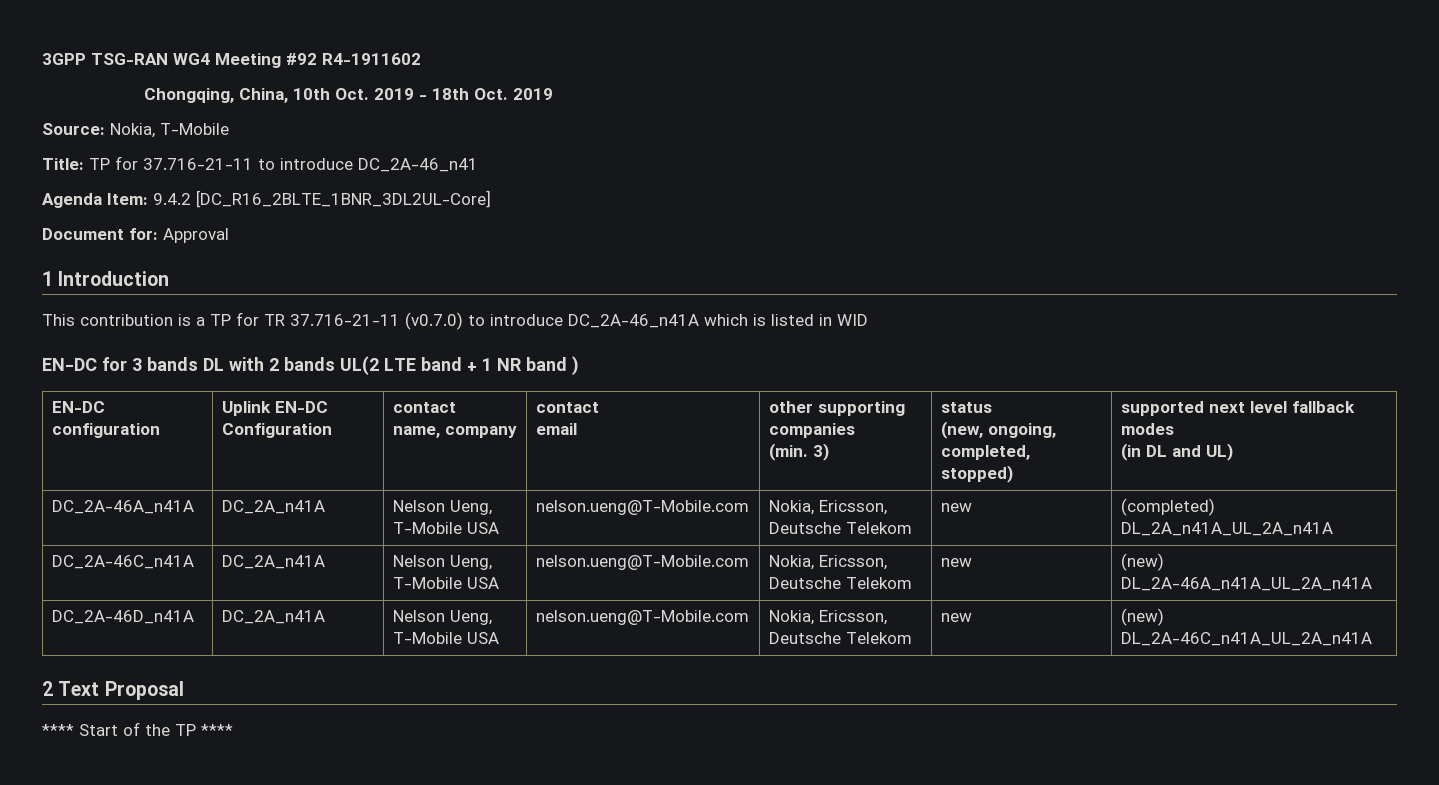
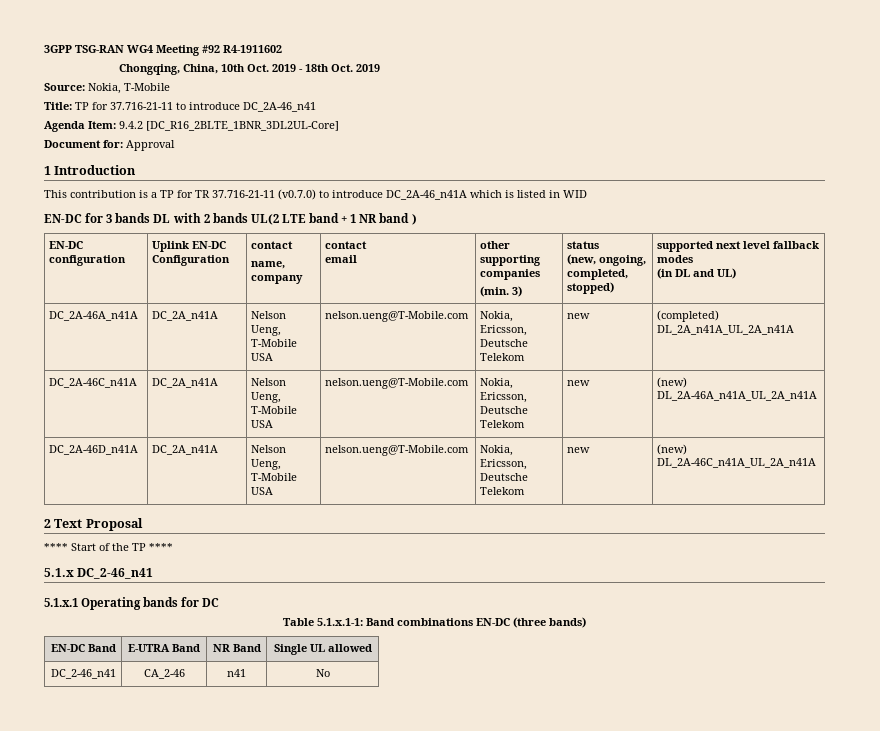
(233, 730) none -> [44,568,154,579] [44,597,220,610] [283,617,586,628] [50,644,116,652] [128,644,200,652] [212,644,261,652] [273,644,372,655] [50,669,116,679] [143,669,185,679] [227,669,246,677] [315,669,330,677] // 5.1.x DC_2-46_n41 // 5.1.x.1 Operating bands for DC // Table 5.1.x.1-1: Band combinations EN-DC (three bands) // EN-DC Band | E-UTRA Band | NR Band | Single UL allowed // DC_2-46_n41 | CA_2-46 | n41 | No

